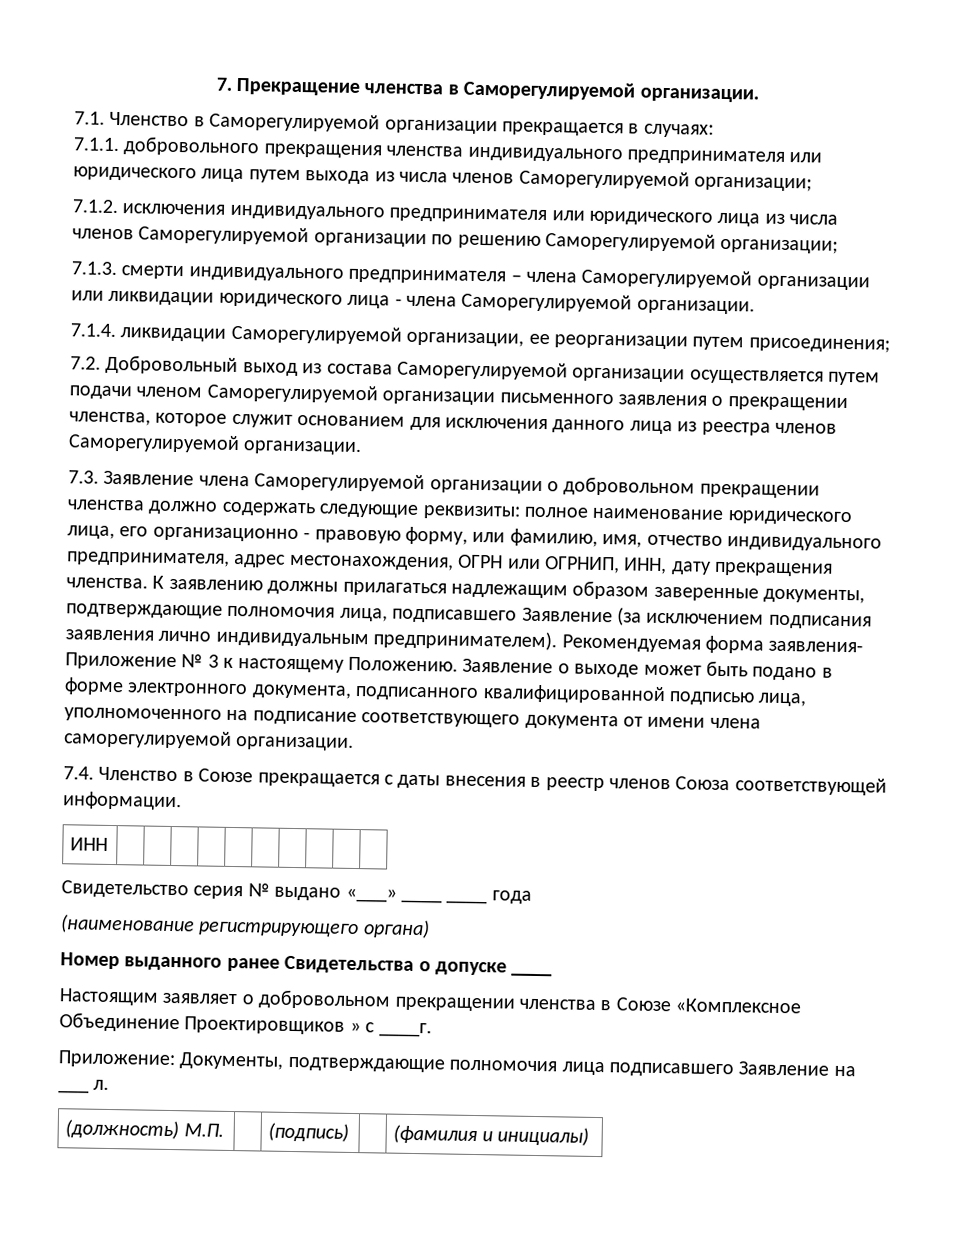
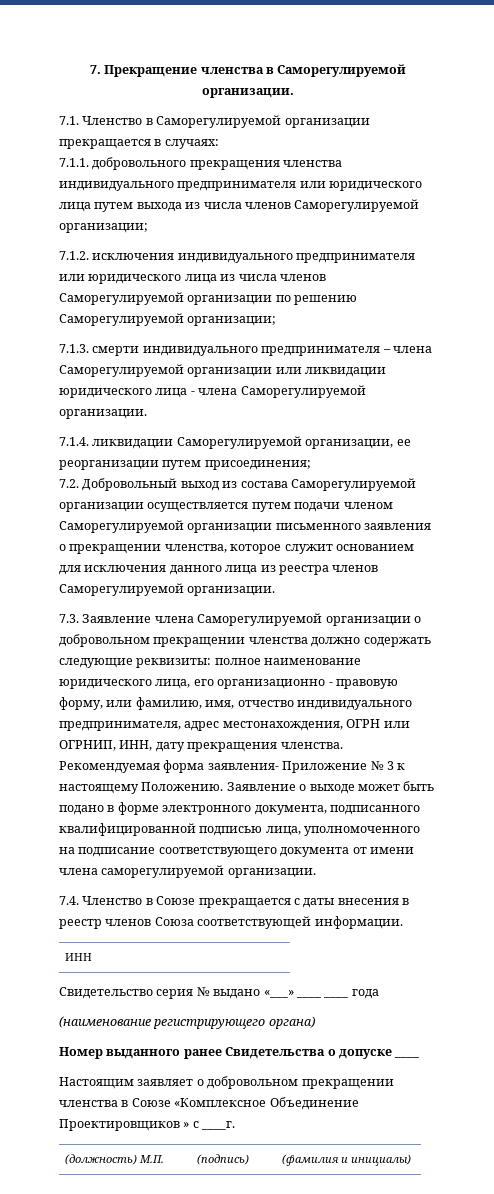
[152,575,866,604] [66,603,872,630] [65,629,558,651] К заявлению должны прилагаться надлежащим образом заверенные документы, подтверждающие полномочия лица, подписавшего Заявление (за исключением подписания заявления лично индивидуальным предпринимателем). -> (343, 745) none
[58,1050,856,1078] [58,1079,110,1094] // Приложение: Документы, подтверждающие полномочия лица подписавшего Заявление на ___ л. -> (236, 1125) none

